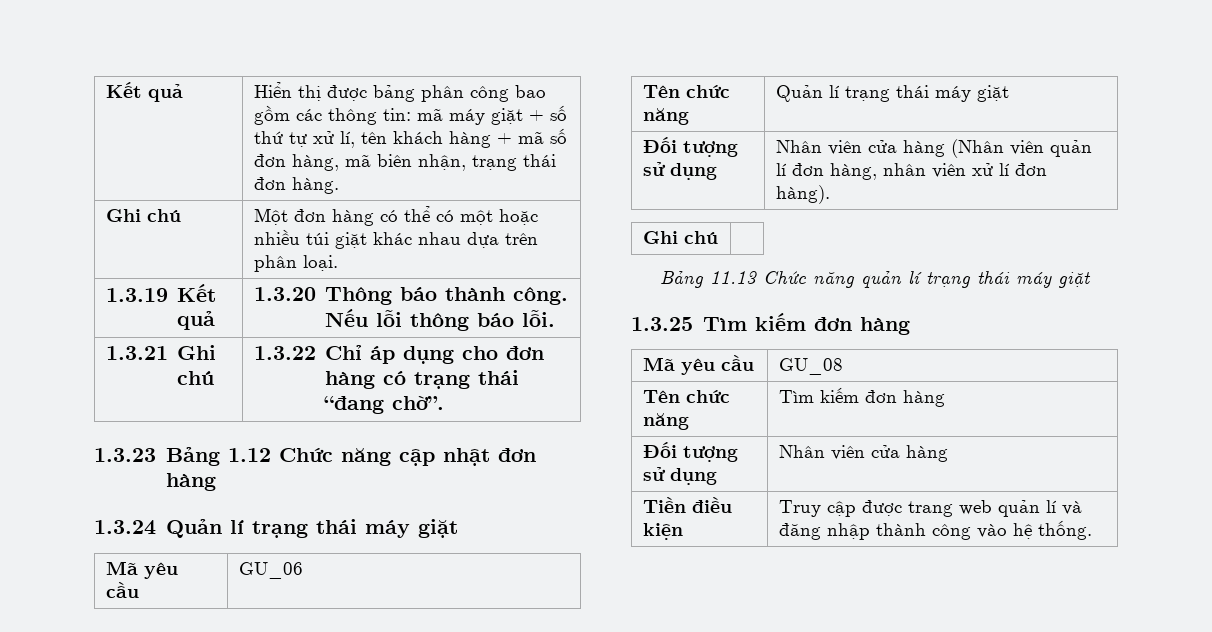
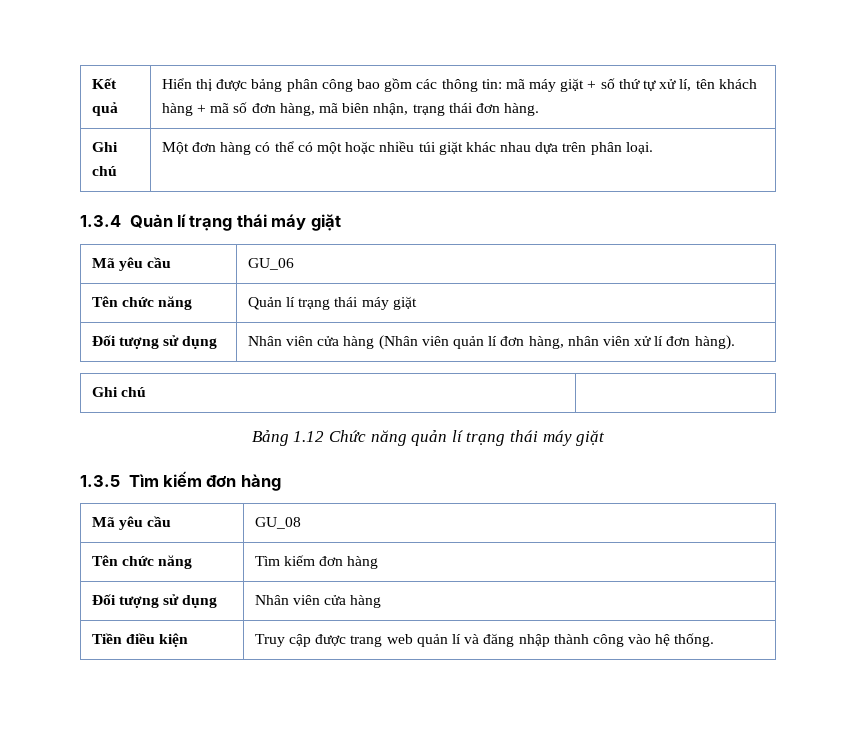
[105,284,217,302] [177,311,216,330] [253,287,569,305] [325,309,556,331] [105,345,217,360] [177,371,215,385] [253,345,545,364] [325,370,520,389] [324,396,445,414] [94,447,536,466] [165,473,216,491] [94,520,156,535] // 1.3.19 Kết quả | 1.3.20 Thông báo thành công. Nếu lỗi thông báo lỗi. // 1.3.21 Ghi chú | 1.3.22 Chỉ áp dụng cho đơn hàng có trạng thái “đang chờ”. // 1.3.23 Bảng 1.12 Chức năng cập nhật đơn hàng // 1.3.24 -> [80,215,121,227] // 1.3.4
[710,271,757,284] 11.13 -> [293,431,325,442] 1.12
[631,317,693,331] 1.3.25 -> [80,475,120,487] 1.3.5

